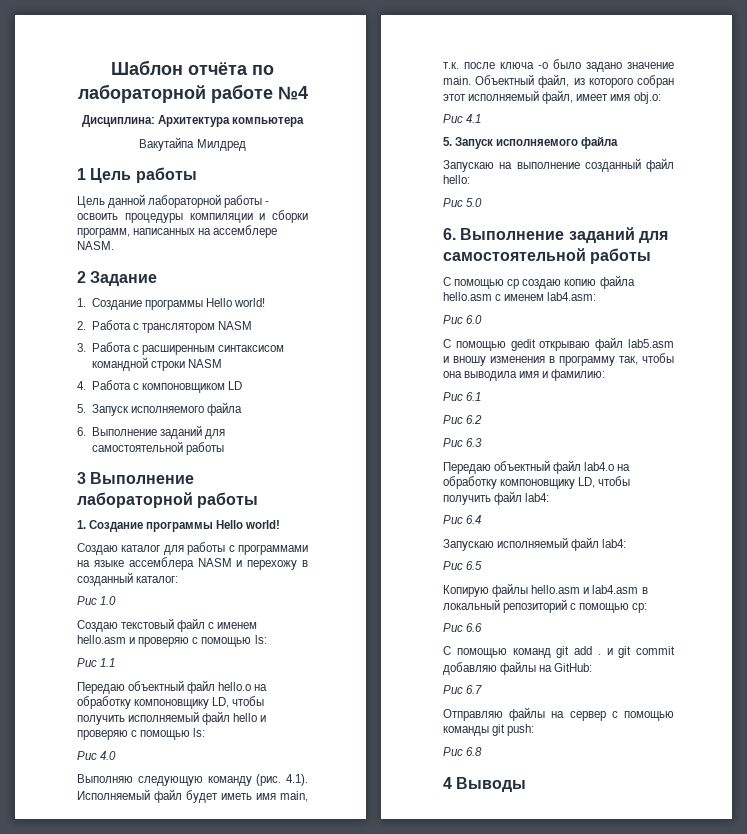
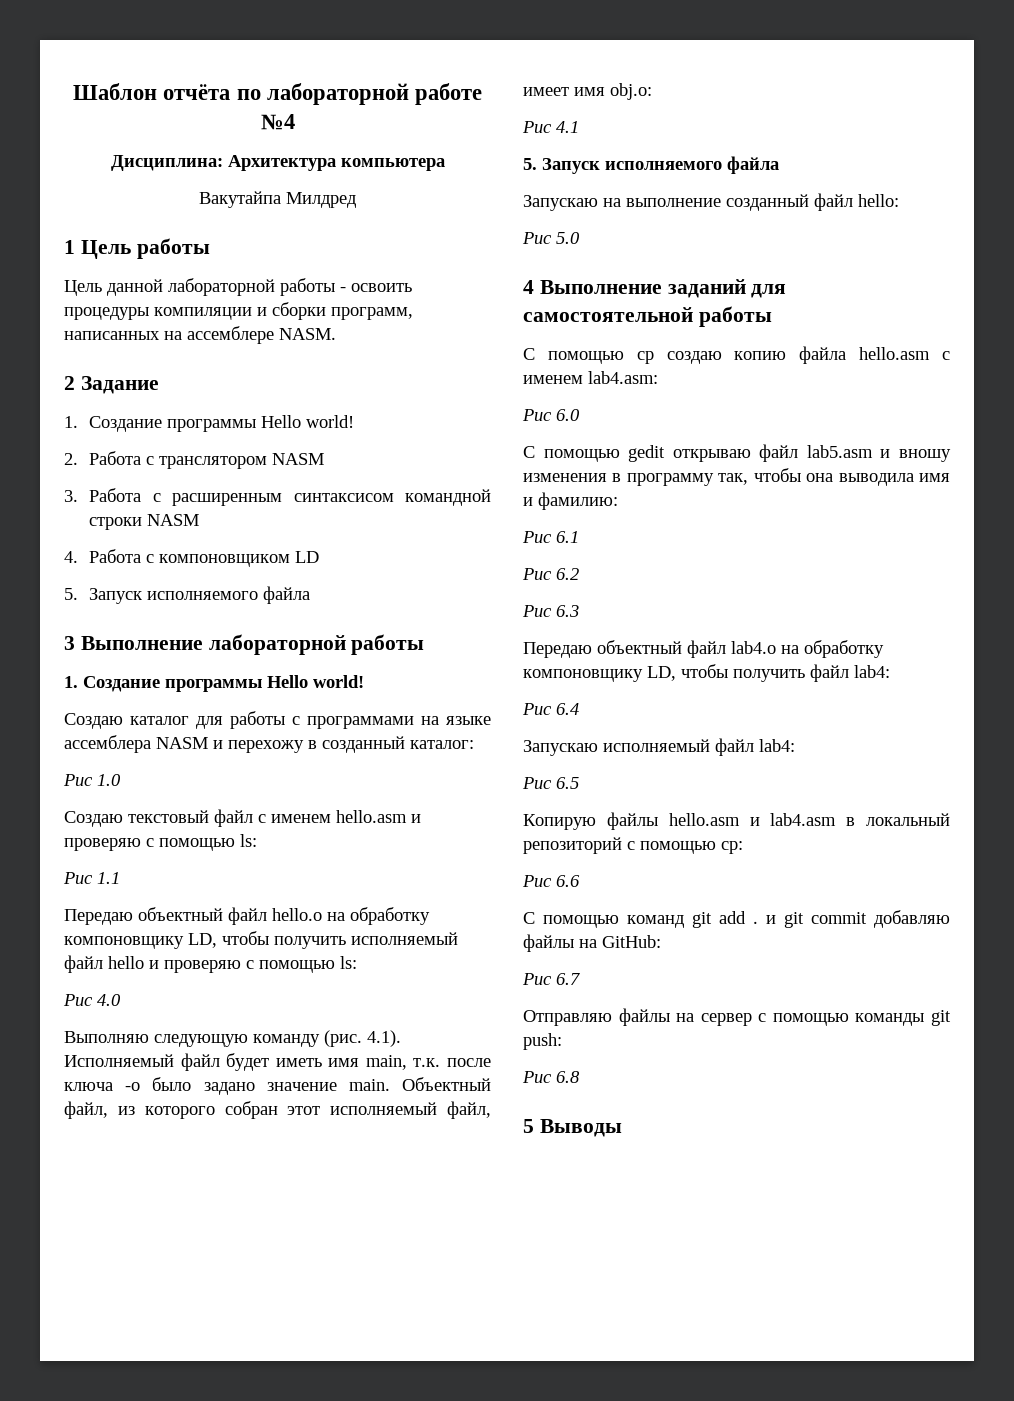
[77,425,225,439] [91,441,224,455] // 6. Выполнение заданий для самостоятельной работы -> (311, 595) none
[443,228,456,240] 6. -> [523,280,534,294] 4
[443,777,452,789] 4 -> [523,1119,534,1133] 5

